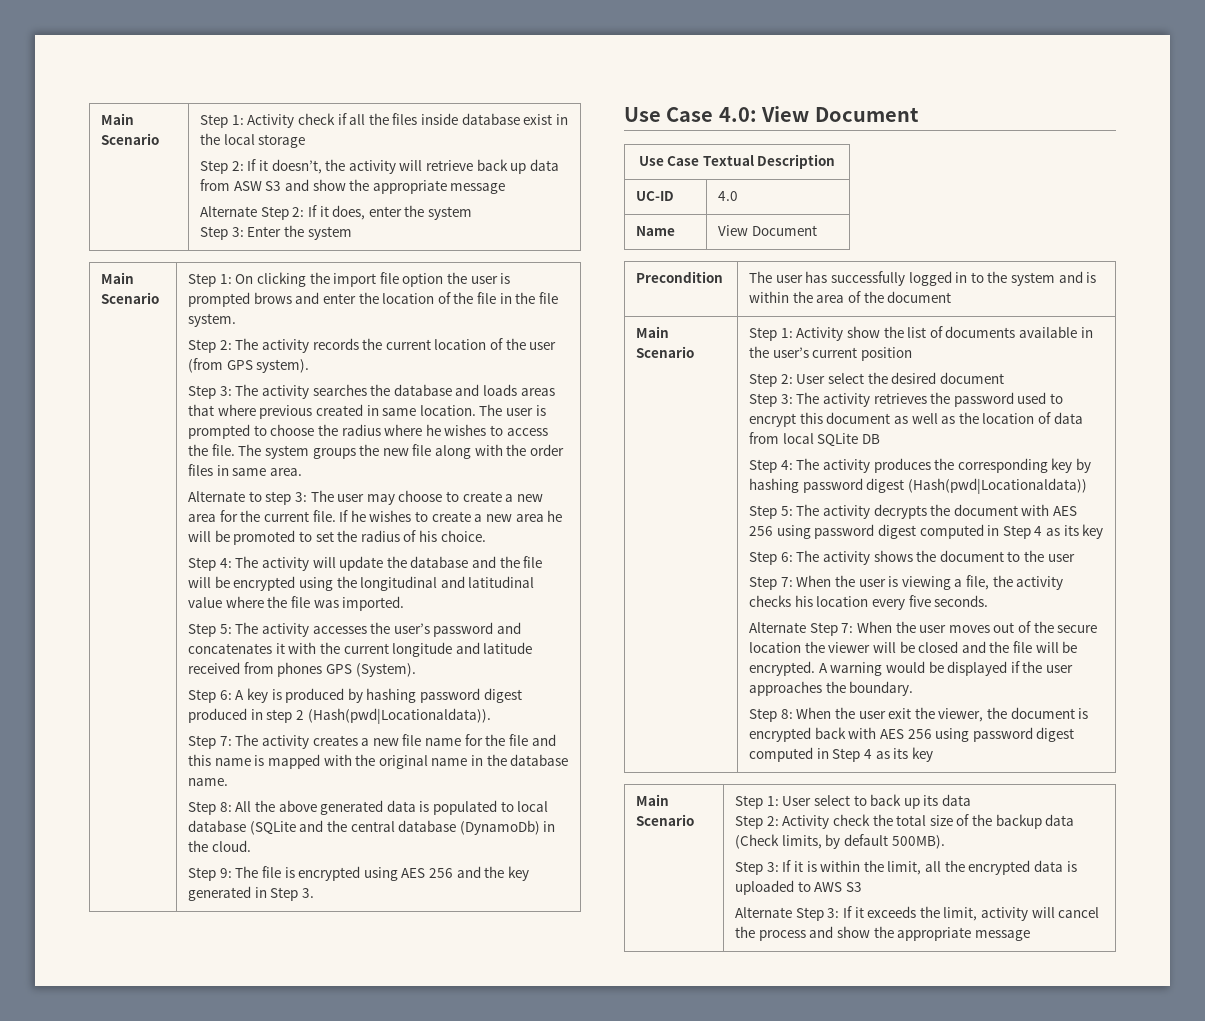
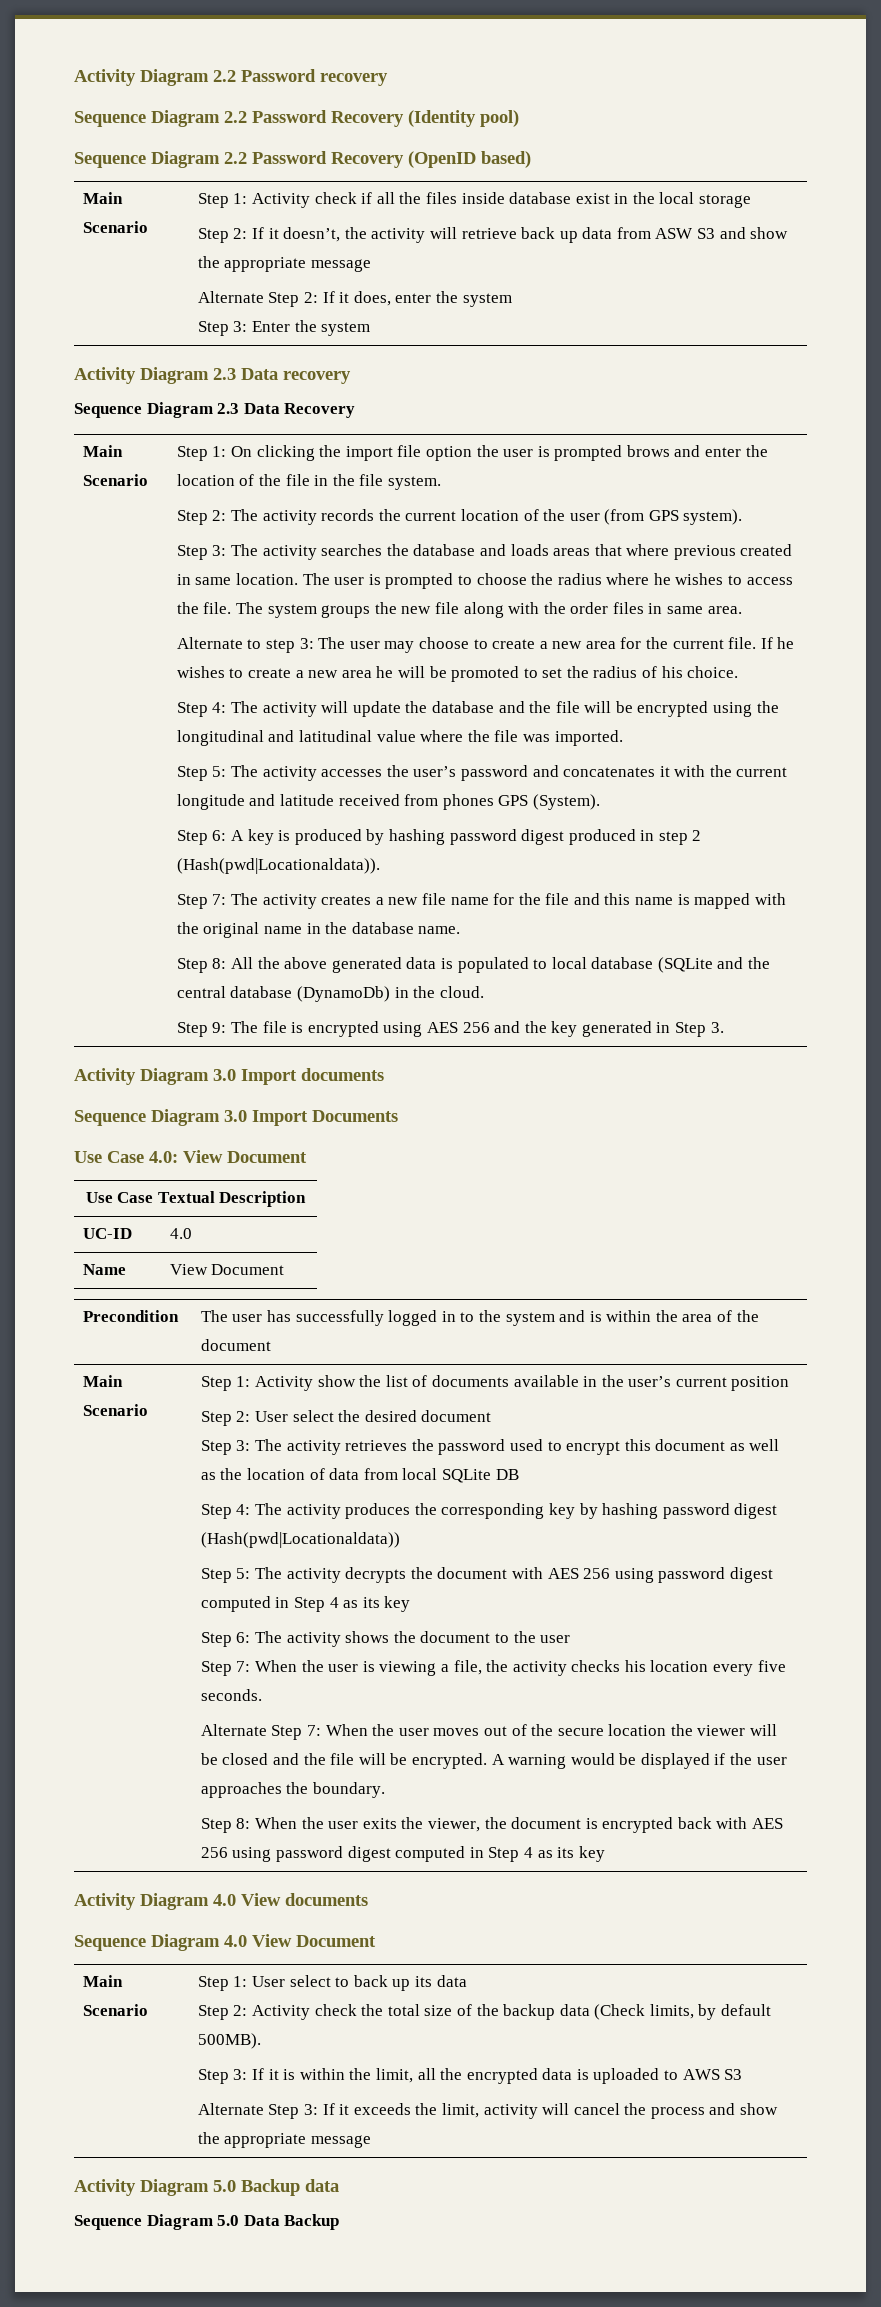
(100, 119) none -> [74,69,388,86] [74,110,519,127] [74,151,531,168] Activity Diagram 2.2 Password recovery // Sequence Diagram 2.2 Password Recovery (Identity pool) // Sequence Diagram 2.2 Password Recovery (OpenID based) //
(352, 233) none -> [74,367,351,384] [74,402,356,418] // Activity Diagram 2.3 Data recovery // Sequence Diagram 2.3 Data Recovery
(314, 893) none -> [74,1068,384,1085] [74,1109,398,1126] // Activity Diagram 3.0 Import documents // Sequence Diagram 3.0 Import Documents
[888,708,912,719] exit -> [362,1818,397,1829] exits
(933, 754) none -> [74,1893,368,1910] [74,1934,376,1951] // Activity Diagram 4.0 View documents // Sequence Diagram 4.0 View Document
(1030, 935) none -> [74,2179,339,2196] [74,2214,340,2230] // Activity Diagram 5.0 Backup data // Sequence Diagram 5.0 Data Backup

